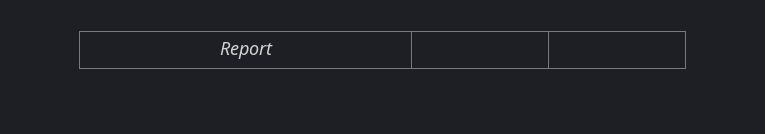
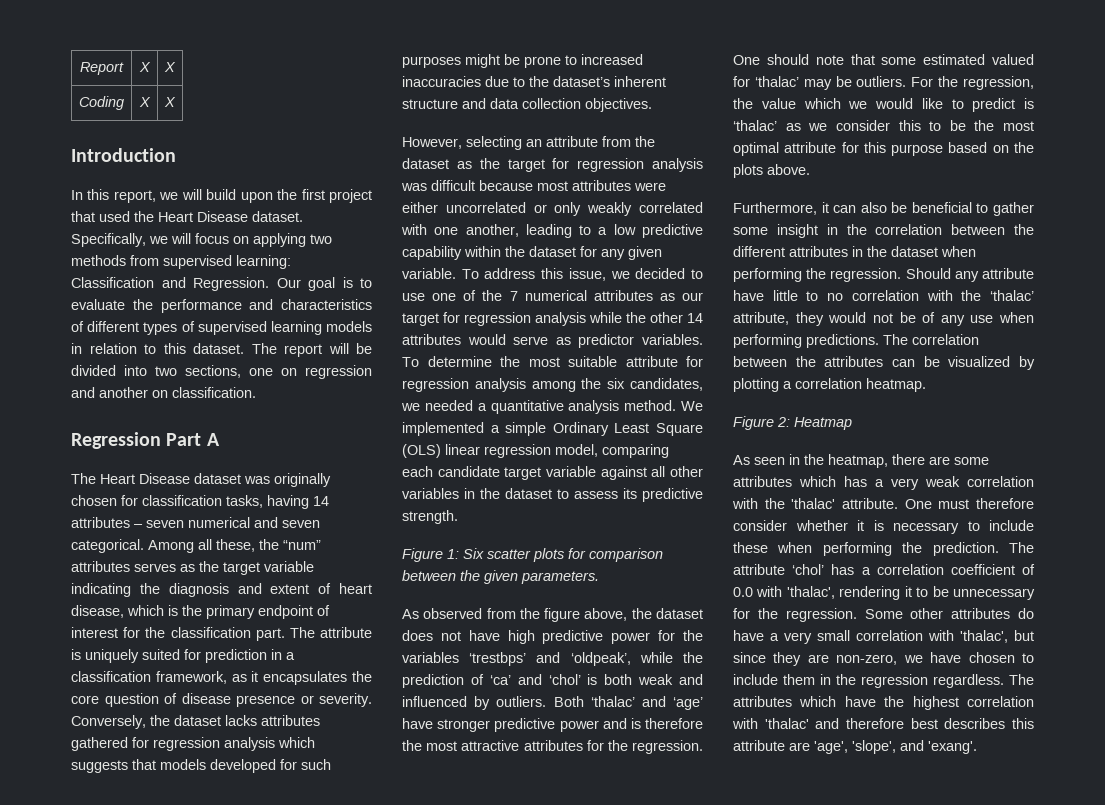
(273, 50) | -> [138,62,151,72] [164,62,176,72] [79,96,124,110] [138,97,151,107] [164,97,176,107] [71,148,176,162] [71,189,373,203] [71,211,303,222] [71,233,332,247] [71,255,291,269] [71,277,372,291] [71,299,372,313] [71,321,372,335] [71,343,372,357] [71,365,372,379] [71,387,256,398] [71,432,220,449] [71,473,331,487] [71,495,329,509] [71,517,320,528] [71,539,321,553] [71,561,314,575] [71,583,372,597] [71,605,330,619] [71,627,372,641] [71,649,295,663] [71,671,373,685] [71,693,372,707] [71,715,320,729] [71,737,315,751] [71,759,331,773] [402,54,643,68] [402,76,666,87] [402,98,652,112] [402,136,655,150] [402,158,703,172] [401,180,666,191] [402,202,703,216] [401,224,703,238] [402,246,662,260] [402,268,703,281] [402,290,703,301] [402,312,703,326] [402,334,703,348] [402,356,703,367] [402,378,703,392] [401,400,703,414] [402,422,703,436] [402,444,669,458] [402,466,703,480] [402,488,703,502] [402,510,458,524] [402,548,663,562] [402,570,599,584] [402,608,703,622] [402,630,703,644] [402,652,703,666] [402,674,703,688] [402,696,703,710] [402,718,703,732] [402,740,703,754] [733,54,1034,65] [733,76,1034,90] [733,98,1034,112] [733,120,1034,131] [733,142,1034,156] [733,164,810,178] [733,202,1034,216] [733,224,1034,238] [733,246,976,257] [733,268,1034,282] [733,290,1034,301] [733,312,1034,326] [733,334,979,348] [733,356,1035,370] [733,378,926,392] [733,416,852,430] [733,454,989,468] [733,476,1034,490] [732,498,1034,509] [733,520,1034,534] [733,542,1034,556] [733,564,1035,575] [733,586,1035,600] [733,608,1034,622] [733,630,1034,644] [733,652,1034,666] [733,674,1034,688] [733,696,1034,710] [732,718,1034,729] [733,740,977,754] X | X // Coding | X | X // Introduction // In this report, we will build upon the first project that used the Heart Disease dataset. Specifically, we will focus on applying two methods from supervised learning: Classification and Regression. Our goal is to evaluate the performance and characteristics of different types of supervised learning models in relation to this dataset. The report will be divided into two sections, one on regression and another on classification. // Regression Part A // The Heart Disease dataset was originally chosen for classification tasks, having 14 attributes – seven numerical and seven categorical. Among all these, the “num” attributes serves as the target variable indicating the diagnosis and extent of heart disease, which is the primary endpoint of interest for the classification part. The attribute is uniquely suited for prediction in a classification framework, as it encapsulates the core question of disease presence or severity. Conversely, the dataset lacks attributes gathered for regression analysis which suggests that models developed for such purposes might be prone to increased inaccuracies due to the dataset’s inherent structure and data collection objectives. // However, selecting an attribute from the dataset as the target for regression analysis was difficult because most attributes were either uncorrelated or only weakly correlated with one another, leading to a low predictive capability within the dataset for any given variable. To address this issue, we decided to use one of the 7 numerical attributes as our target for regression analysis while the other 14 attributes would serve as predictor variables. To determine the most suitable attribute for regression analysis among the six candidates, we needed a quantitative analysis method. We implemented a simple Ordinary Least Square (OLS) linear regression model, comparing each candidate target variable against all other variables in the dataset to assess its predictive strength. // Figure 1: Six scatter plots for comparison between the given parameters. // As observed from the figure above, the dataset does not have high predictive power for the variables ‘trestbps’ and ‘oldpeak’, while the prediction of ‘ca’ and ‘chol’ is both weak and influenced by outliers. Both ‘thalac’ and ‘age’ have stronger predictive power and is therefore the most attractive attributes for the regression. One should note that some estimated valued for ‘thalac’ may be outliers. For the regression, the value which we would like to predict is ‘thalac’ as we consider this to be the most optimal attribute for this purpose based on the plots above. // Furthermore, it can also be beneficial to gather some insight in the correlation between the different attributes in the dataset when performing the regression. Should any attribute have little to no correlation with the ‘thalac’ attribute, they would not be of any use when performing predictions. The correlation between the attributes can be visualized by plotting a correlation heatmap. // Figure 2: Heatmap // As seen in the heatmap, there are some attributes which has a very weak correlation with the 'thalac' attribute. One must therefore consider whether it is necessary to include these when performing the prediction. The attribute ‘chol’ has a correlation coefficient of 0.0 with 'thalac', rendering it to be unnecessary for the regression. Some other attributes do have a very small correlation with 'thalac', but since they are non-zero, we have chosen to include them in the regression regardless. The attributes which have the highest correlation with 'thalac' and therefore best describes this attribute are 'age', 'slope', and 'exang'.

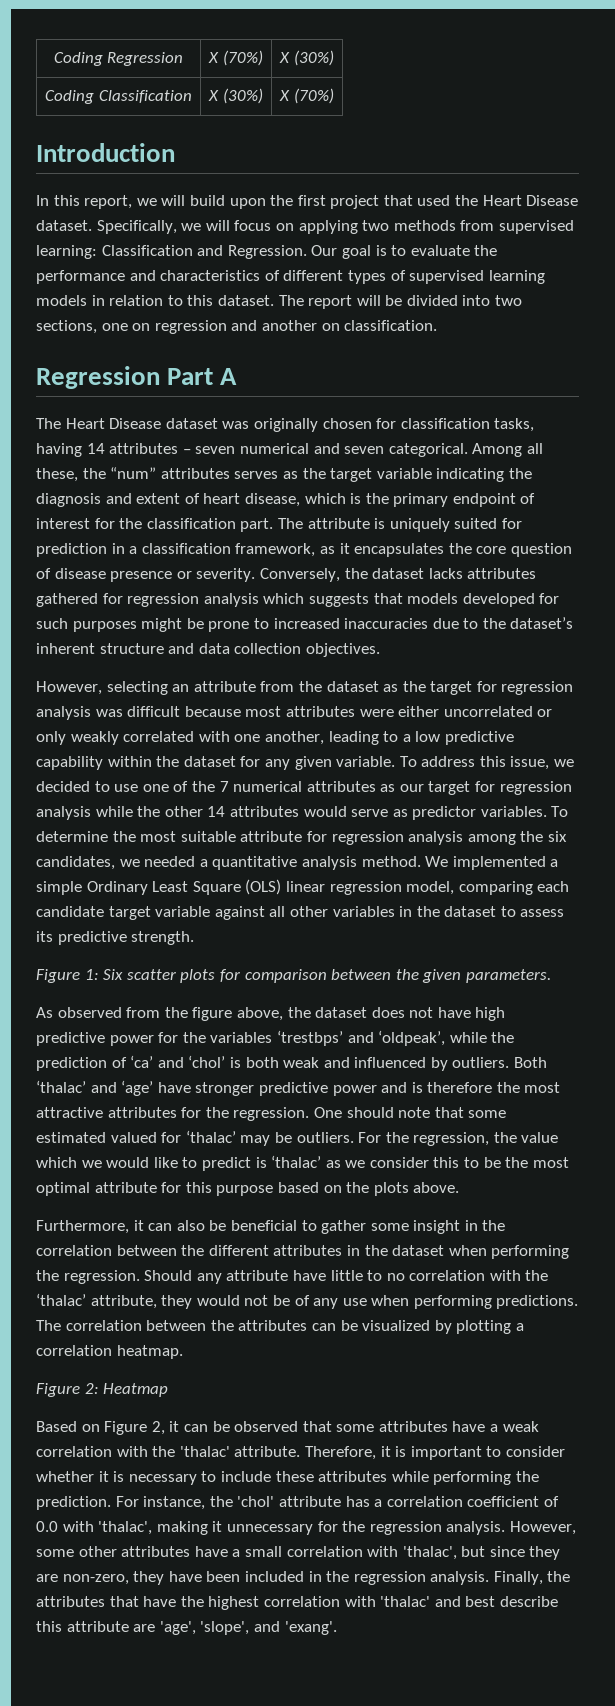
[80,62,124,75] [138,62,151,72] [164,62,176,72] [79,96,124,110] [138,97,151,107] [164,97,176,107] Report | X | X // Coding | X | X -> [53,52,184,66] [208,50,263,66] [279,50,334,66] [45,90,192,104] [208,88,263,104] [279,88,334,104] Coding Regression | X (70%) | X (30%) // Coding Classification | X (30%) | X (70%)
[733,454,989,468] [733,476,919,490] As seen in the heatmap, there are some attributes which has a very -> [36,1421,499,1435] Based on Figure 2, it can be observed that some attributes have a
[904,498,1034,509] One must therefore -> [304,1446,502,1460] Therefore, it is important to
[777,542,813,553] when -> [318,1471,429,1482] attributes while
[1009,542,1034,553] [733,564,825,575] The attribute ‘chol’ -> [115,1496,341,1510] For instance, the 'chol' attribute
[839,586,1035,600] [733,608,903,622] rendering it to be unnecessary for the regression. Some -> [156,1521,576,1535] [36,1549,74,1557] making it unnecessary for the regression analysis. However, some
[1018,608,1034,619] [733,630,812,644] do have a very -> [194,1546,241,1557] have a
[903,652,1034,663] [733,674,1034,688] [733,696,837,707] we have chosen to include them in the regression regardless. The attributes which -> [133,1571,571,1585] [36,1596,139,1607] they have been included in the regression analysis. Finally, the attributes that
[846,718,1006,729] therefore best describes -> [465,1596,558,1607] best describe

